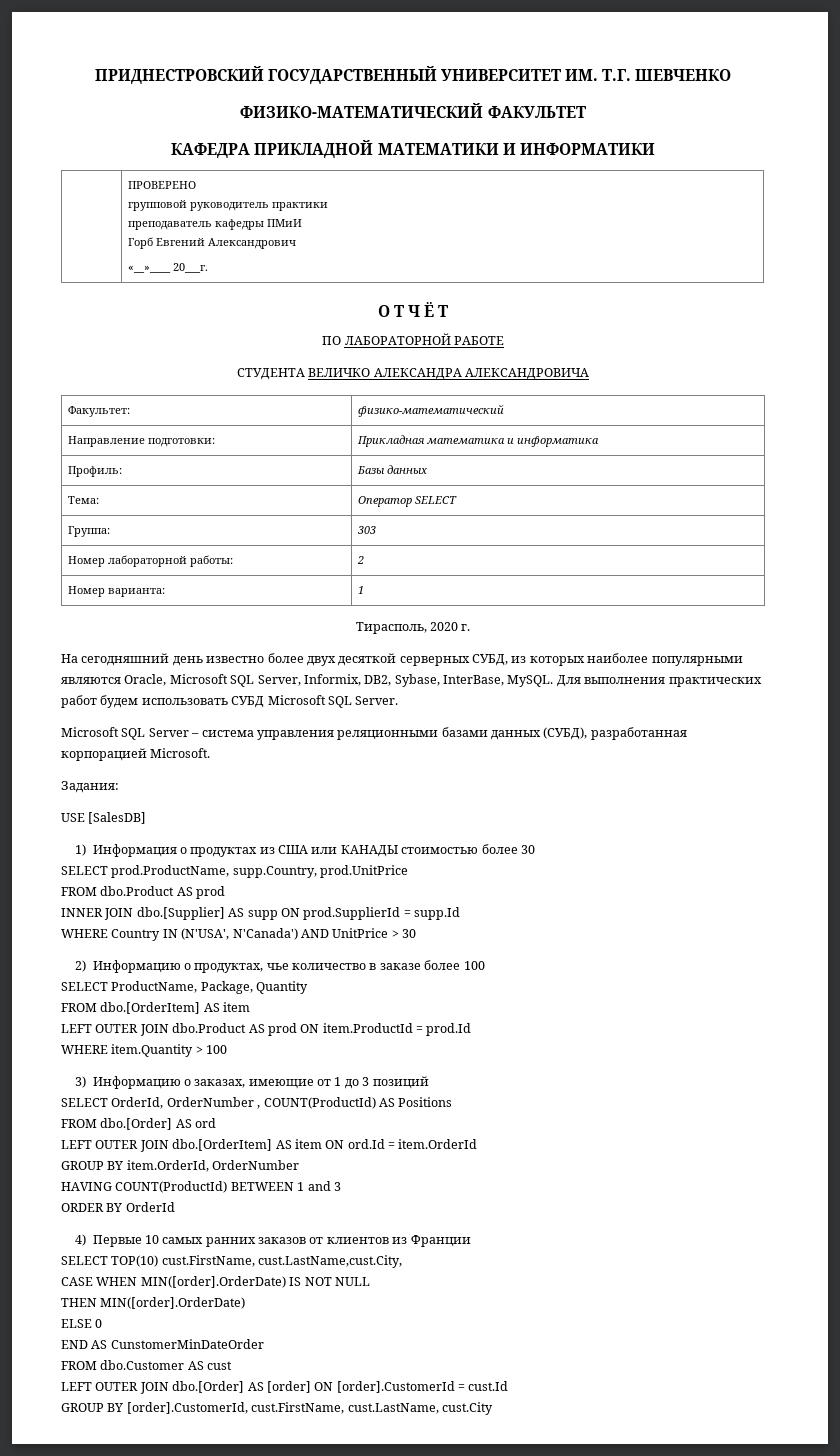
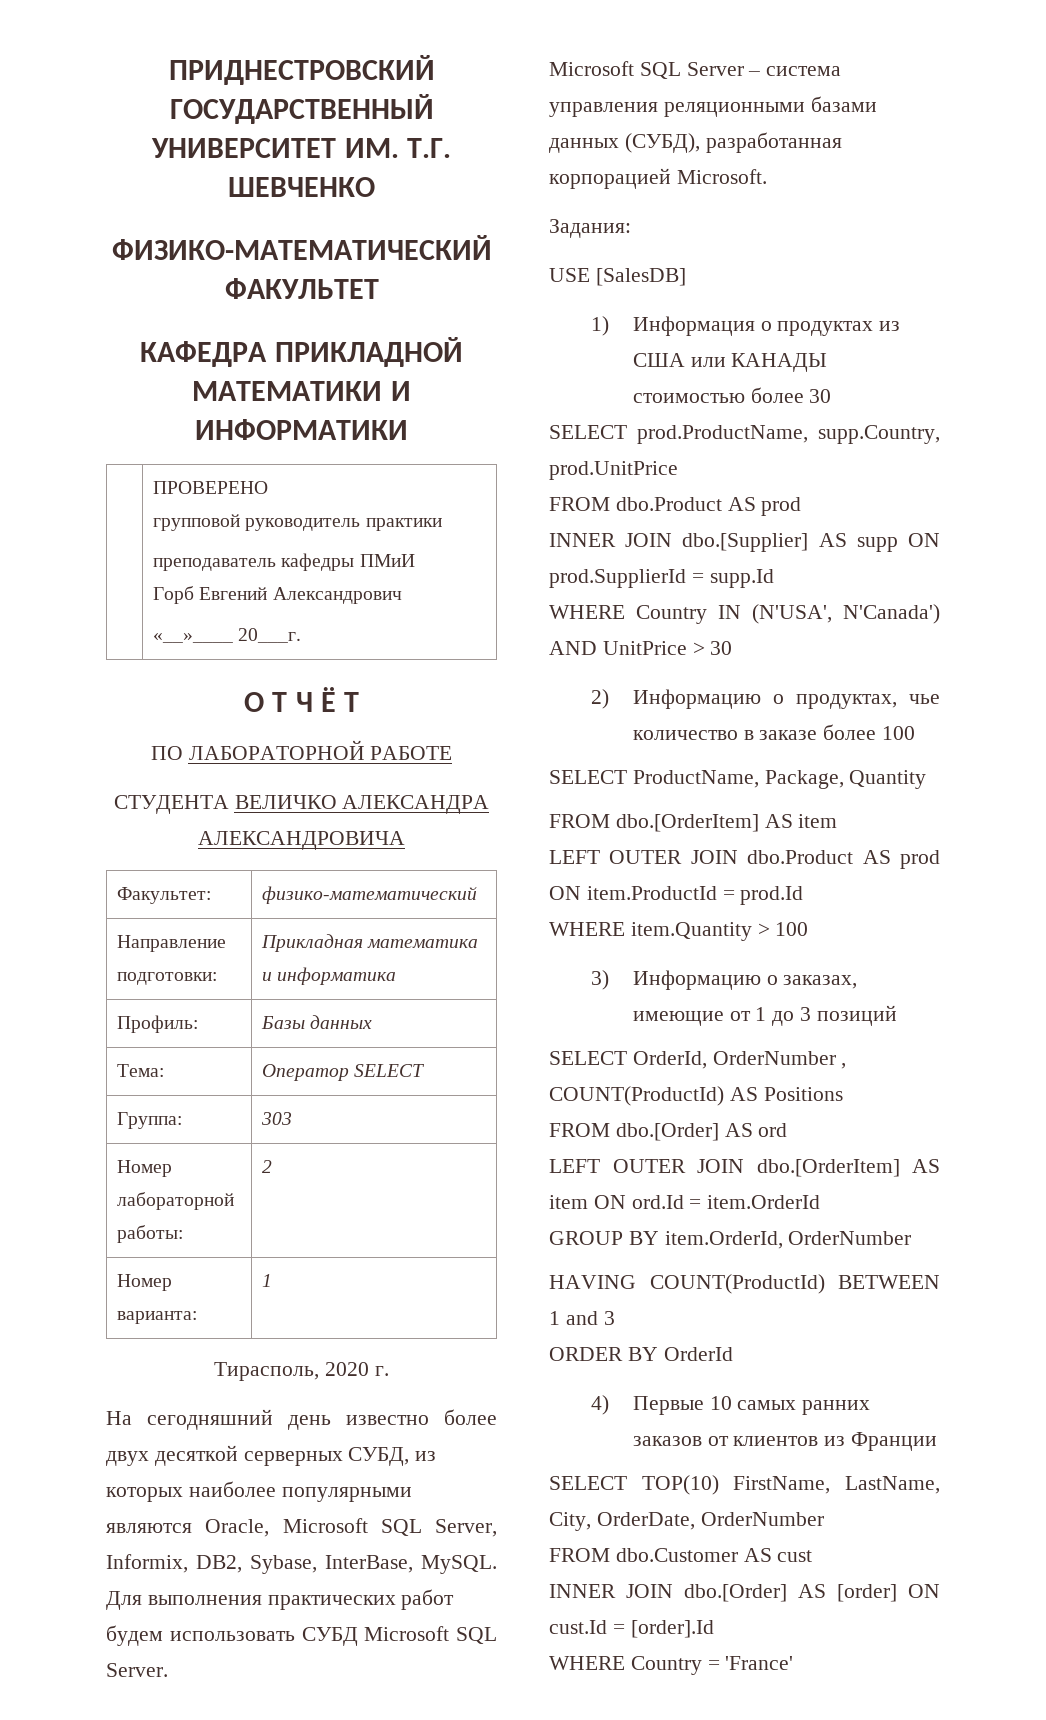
[161,1255,403,1268] [61,1276,370,1288] [61,1297,246,1309] [61,1319,103,1328] [61,1339,264,1349] cust.FirstName, cust.LastName,cust.City, // CASE WHEN MIN([order].OrderDate) IS NOT NULL // THEN MIN([order].OrderDate) // ELSE 0 // END AS CunstomerMinDateOrder -> [733,1476,940,1494] [549,1512,824,1531] FirstName, LastName, City, OrderDate, OrderNumber
[61,1382,139,1391] LEFT OUTER -> [549,1584,616,1598] INNER
[336,1381,509,1393] [61,1402,493,1415] [order].CustomerId = cust.Id // GROUP BY [order].CustomerId, cust.FirstName, cust.LastName, cust.City -> [549,1620,714,1638] [549,1656,794,1675] cust.Id = [order].Id // WHERE Country = 'France'

